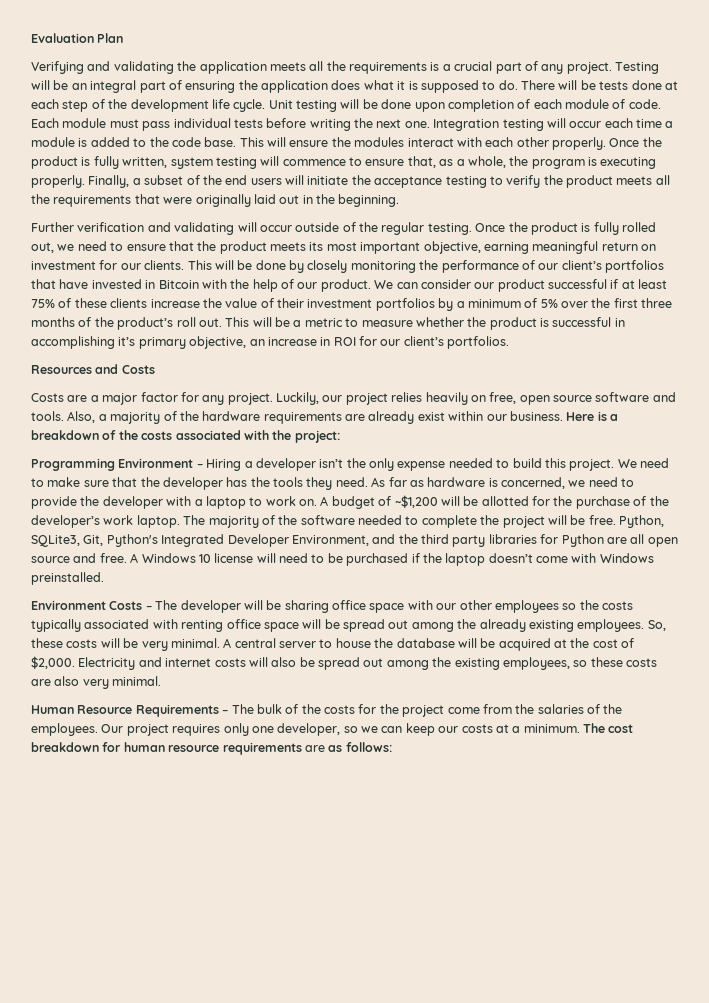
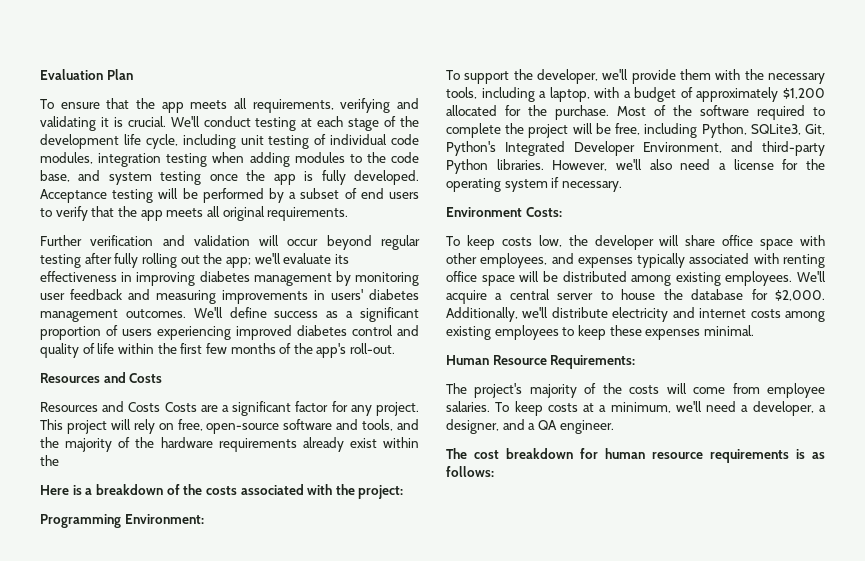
[31,61,659,74] [31,80,662,93] Verifying and validating the application meets all the requirements is a crucial part of any project. Testing will be an integral part of ensuring the application does what it is supposed to do. There will be tests done -> [40,98,419,113] [40,116,297,131] To ensure that the app meets all requirements, verifying and validating it is crucial. We'll conduct testing
[62,100,89,112] step -> [348,118,380,131] stage
[233,99,661,112] [31,118,674,131] [31,137,662,150] [31,156,657,169] [31,175,130,188] cycle. Unit testing will be done upon completion of each module of code. Each module must pass individual tests before writing the next one. Integration testing will occur each time a module is added to the code base. This will ensure the modules interact with each other properly. Once the product is fully written, system testing will commence to ensure that, as a whole, the program is executing properly. Finally, -> [145,134,419,149] [40,152,419,167] [40,170,420,185] [40,188,284,203] cycle, including unit testing of individual code modules, integration testing when adding modules to the code base, and system testing once the app is fully developed. Acceptance testing will be performed by
[202,175,222,185] the -> (357, 193) none
[285,175,670,188] [31,194,400,207] will initiate the acceptance testing to verify the product meets all the requirements that were originally laid out in the beginning. -> [40,206,349,221] to verify that the app meets all original requirements.
[174,222,656,235] [31,241,656,254] [31,260,664,273] [31,279,668,292] [31,298,588,311] validating will occur outside of the regular testing. Once the product is fully rolled out, we need to ensure that the product meets its most important objective, earning meaningful return on investment for our clients. This will be done by closely monitoring the performance of our client’s portfolios that have invested in Bitcoin with the help of our product. We can consider our product successful if at least 75% of these clients increase the value of their investment portfolios by a minimum of 5% over -> [193,235,420,250] [40,253,349,268] [40,271,419,286] [40,289,419,304] [40,307,419,322] [40,325,419,340] [40,343,154,358] validation will occur beyond regular testing after fully rolling out the app; we'll evaluate its effectiveness in improving diabetes management by monitoring user feedback and measuring improvements in users' diabetes management outcomes. We'll define success as a significant proportion of users experiencing improved diabetes control and quality of life within
[641,298,673,308] three -> [205,343,227,354] few
[117,317,625,330] [31,336,510,349] product’s roll out. This will be a metric to measure whether the product is successful in accomplishing it’s primary objective, an increase in ROI for our client’s portfolios. -> [316,343,396,358] app's roll-out.
(155, 369) none -> [40,401,161,412] Resources and Costs
[102,393,138,405] major -> [232,401,292,416] significant
[276,392,676,405] [31,411,107,423] Luckily, our project relies heavily on free, open source software and tools. Also, a -> [40,419,419,434] [40,437,59,448] This project will rely on free, open-source software and tools, and the
[345,414,365,421] are -> (297, 445) none
[486,411,563,421] our business. -> [40,455,59,466] the //
[118,458,669,471] [31,477,635,490] [31,495,669,509] [31,515,259,528] Environment – Hiring a developer isn’t the only expense needed to build this project. We need to make sure that the developer has the tools they need. As far as hardware is concerned, we need to provide the developer with a laptop to work on. A budget of ~$1,200 will be allotted for the purchase of the developer’s work laptop. The majority -> [124,514,204,524] [446,69,825,84] [446,87,825,102] [446,105,646,120] Environment: // To support the developer, we'll provide them with the necessary tools, including a laptop, with a budget of approximately $1,200 allocated for the purchase. Most
[358,515,402,525] needed -> [757,105,805,120] required
[588,515,616,525] free. -> [615,123,698,138] free, including
[398,534,678,547] [31,553,654,566] [31,572,104,585] [31,600,633,613] the third party libraries for Python are all open source and free. A Windows 10 license will need to be purchased if the laptop doesn’t come with Windows preinstalled. // Environment Costs – The developer will be sharing office space with our other employees so the costs -> [762,141,825,156] [446,159,825,174] [446,177,622,192] [446,207,562,217] [446,235,825,250] [446,253,633,268] third-party Python libraries. However, we'll also need a license for the operating system if necessary. // Environment Costs: // To keep costs low, the developer will share office space with other employees, and expenses
[343,619,666,632] [31,638,232,651] spread out among the already existing employees. So, these costs will be very minimal. A -> [562,271,826,286] [446,290,503,304] distributed among existing employees. We'll acquire a
[457,638,635,651] [31,656,657,670] [31,676,162,689] [31,704,623,717] [31,723,580,736] will be acquired at the cost of $2,000. Electricity and internet costs will also be spread out among the existing employees, so these costs are also very minimal. // Human Resource Requirements – The bulk of the costs for the project come from the salaries of the employees. Our project requires only one developer, so we can keep our costs at a minimum. -> [751,289,825,301] [446,307,825,322] [446,325,754,340] [446,355,636,369] [446,383,826,398] [446,401,826,416] [446,419,614,434] for $2,000. Additionally, we'll distribute electricity and internet costs among existing employees to keep these expenses minimal. // Human Resource Requirements: // The project's majority of the costs will come from employee salaries. To keep costs at a minimum, we'll need a developer, a designer, and a QA engineer. //
[304,745,325,752] are -> [796,449,805,459] is

